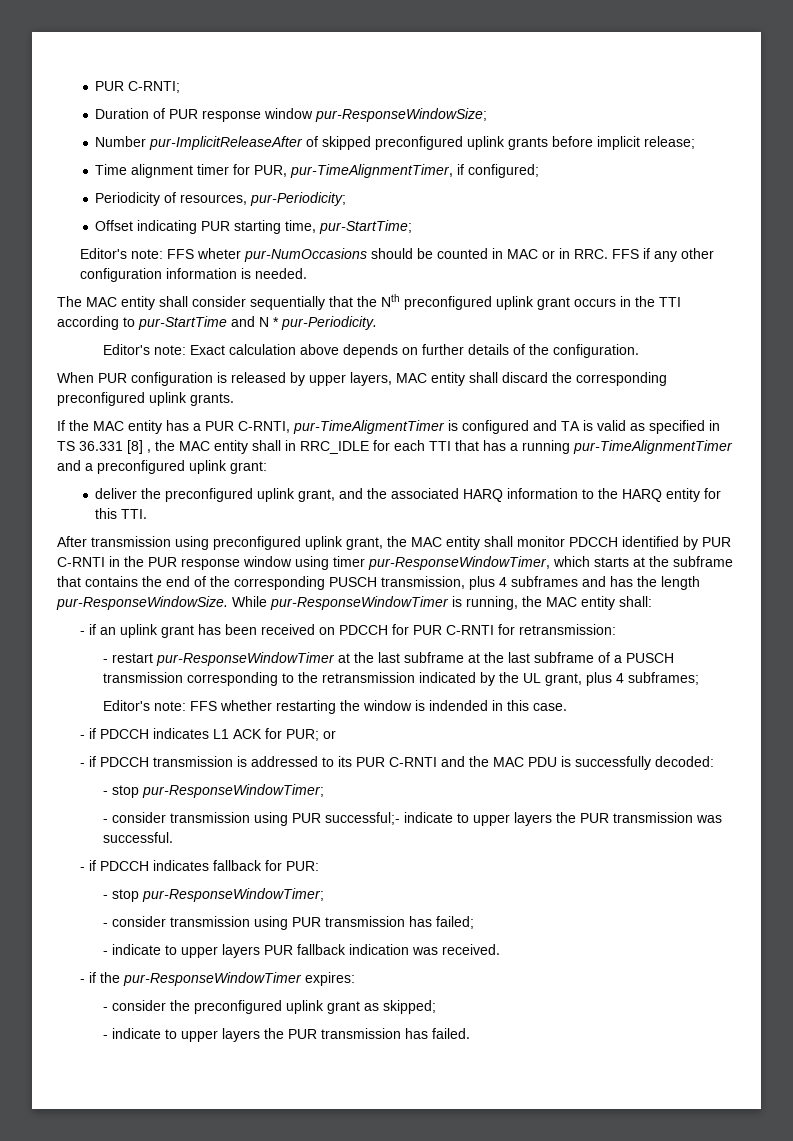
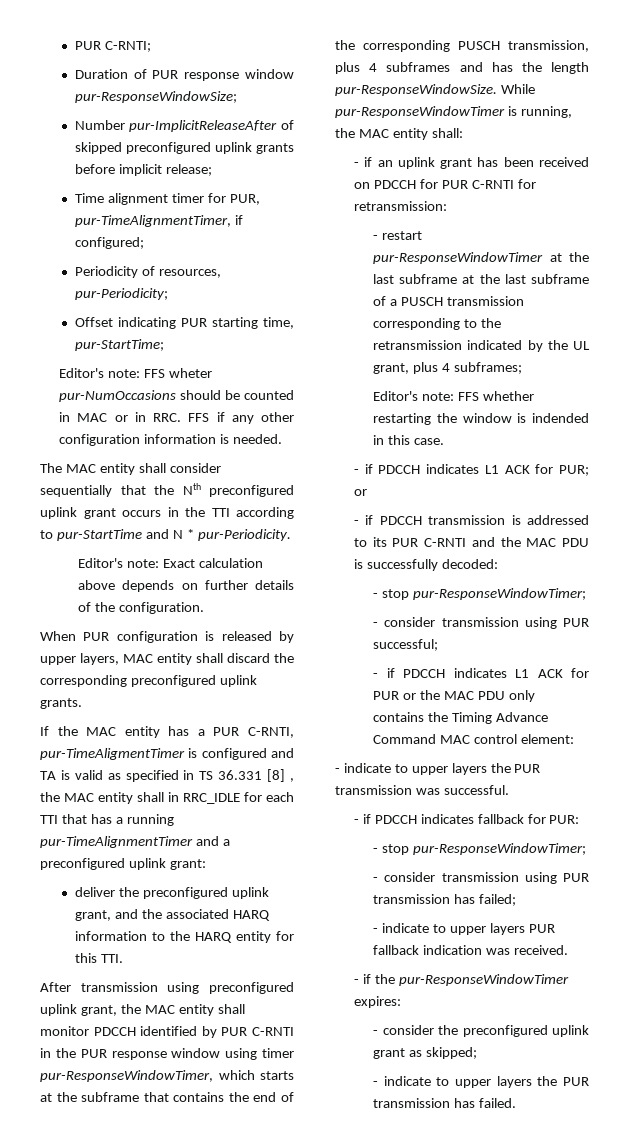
[324,812,400,825] successful;- -> [373,639,439,651] [373,668,589,678] [373,690,535,702] [373,712,548,724] [373,734,574,744] [335,768,340,773] successful; // - if PDCCH indicates L1 ACK for PUR or the MAC PDU only contains the Timing Advance Command MAC control element: // -

